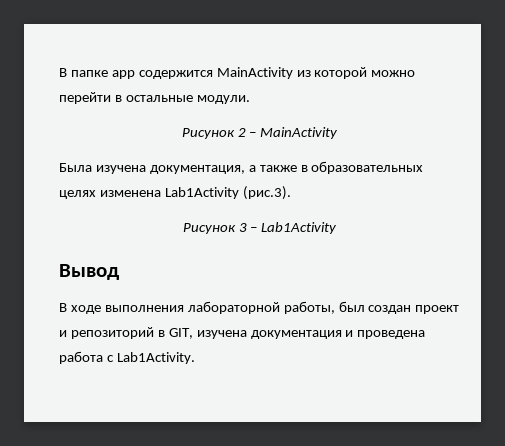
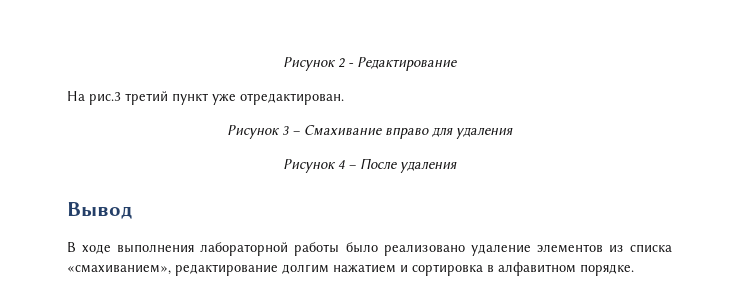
[59,67,416,79] [59,92,250,104] [181,127,339,139] [59,161,424,174] [59,186,291,200] [182,222,338,234] В папке app содержится MainActivity из которой можно перейти в остальные модули. // Рисунок 2 – MainActivity // Была изучена документация, а также в образовательных целях изменена Lab1Activity (рис.3). // Рисунок 3 – Lab1Activity -> [283,57,457,71] [67,91,344,105] [227,125,513,139] [283,158,457,173] Рисунок 2 - Редактирование // На рис.3 третий пункт уже отредактирован. // Рисунок 3 – Смахивание вправо для удаления // Рисунок 4 – После удаления
[283,301,460,314] [59,327,426,339] [59,351,195,364] работы, был создан проект и репозиторий в GIT, изучена документация и проведена работа с Lab1Activity. -> [294,242,673,256] [67,262,634,276] работы было реализовано удаление элементов из списка «смахиванием», редактирование долгим нажатием и сортировка в алфавитном порядке.

